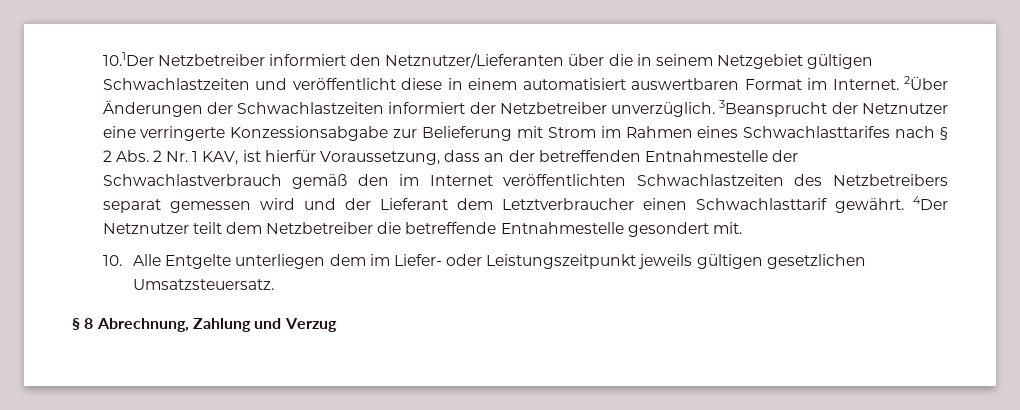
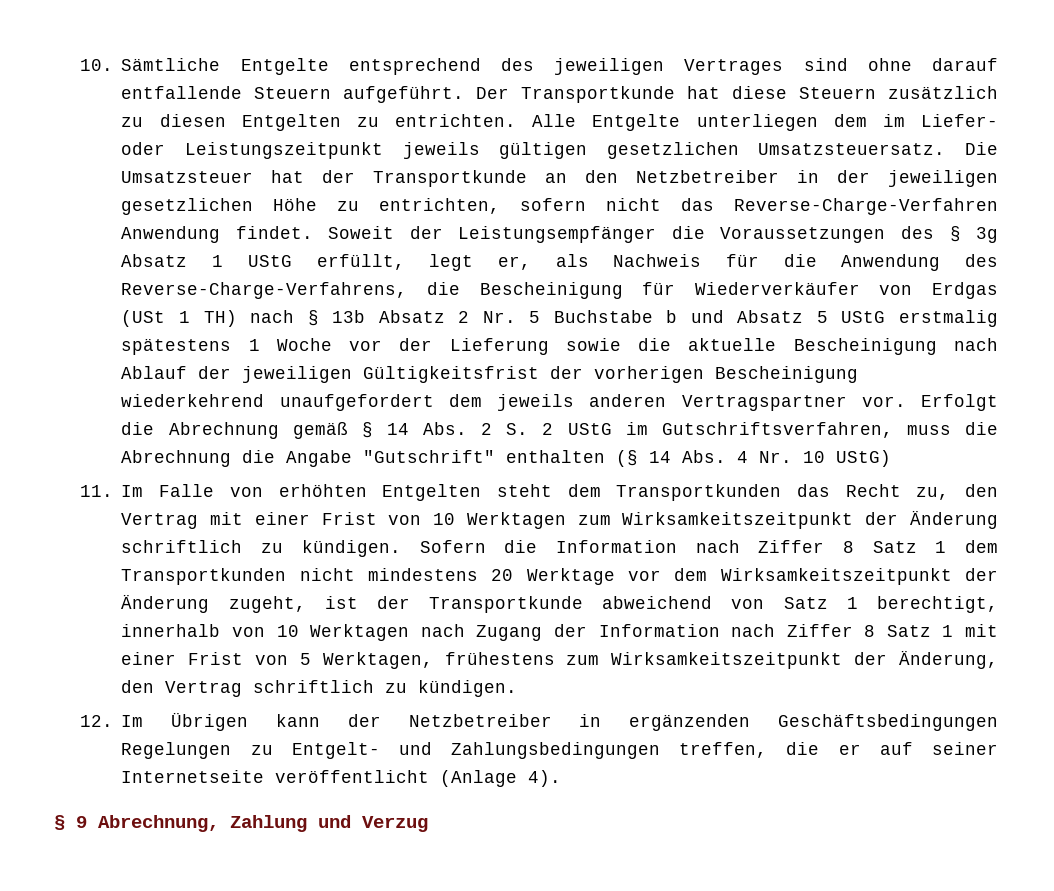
[102,52,874,69] [102,76,949,90] [102,100,949,117] [102,126,948,141] [102,150,799,165] [102,174,948,189] [102,196,948,213] [102,222,742,237] [102,255,122,266] 10.1Der Netzbetreiber informiert den Netznutzer/Lieferanten über die in seinem Netzgebiet gültigen Schwachlastzeiten und veröffentlicht diese in einem automatisiert auswertbaren Format im Internet. 2Über Änderungen der Schwachlastzeiten informiert der Netzbetreiber unverzüglich. 3Beansprucht der Netznutzer eine verringerte Konzessionsabgabe zur Belieferung mit Strom im Rahmen eines Schwachlasttarifes nach § 2 Abs. 2 Nr. 1 KAV, ist hierfür Voraussetzung, dass an der betreffenden Entnahmestelle der Schwachlastverbrauch gemäß den im Internet veröffentlichten Schwachlastzeiten des Netzbetreibers separat gemessen wird und der Lieferant dem Letztverbraucher einen Schwachlasttarif gewährt. 4Der Netznutzer teilt dem Netzbetreiber die betreffende Entnahmestelle gesondert mit. // 10. -> [79,58,998,75] [121,86,998,103] [121,114,517,131] 10. Sämtliche Entgelte entsprechend des jeweiligen Vertrages sind ohne darauf entfallende Steuern aufgeführt. Der Transportkunde hat diese Steuern zusätzlich zu diesen Entgelten zu entrichten.
[72,318,94,330] // § 8 -> [965,142,999,155] [121,170,998,187] [121,198,998,215] [121,226,998,243] [121,254,999,271] [121,282,999,299] [121,310,999,327] [121,338,999,355] [121,366,859,383] [121,394,998,411] [121,422,999,439] [121,450,892,467] [79,484,999,501] [121,510,999,529] [121,540,999,557] [121,568,998,585] [121,594,999,613] [121,624,999,641] [121,650,998,669] [121,680,518,697] [79,712,998,731] [121,742,999,759] [121,770,562,787] [54,815,87,830] Die Umsatzsteuer hat der Transportkunde an den Netzbetreiber in der jeweiligen gesetzlichen Höhe zu entrichten, sofern nicht das Reverse-Charge-Verfahren Anwendung findet. Soweit der Leistungsempfänger die Voraussetzungen des § 3g Absatz 1 UStG erfüllt, legt er, als Nachweis für die Anwendung des Reverse-Charge-Verfahrens, die Bescheinigung für Wiederverkäufer von Erdgas (USt 1 TH) nach § 13b Absatz 2 Nr. 5 Buchstabe b und Absatz 5 UStG erstmalig spätestens 1 Woche vor der Lieferung sowie die aktuelle Bescheinigung nach Ablauf der jeweiligen Gültigkeitsfrist der vorherigen Bescheinigung wiederkehrend unaufgefordert dem jeweils anderen Vertragspartner vor. Erfolgt die Abrechnung gemäß § 14 Abs. 2 S. 2 UStG im Gutschriftsverfahren, muss die Abrechnung die Angabe "Gutschrift" enthalten (§ 14 Abs. 4 Nr. 10 UStG) // 11. Im Falle von erhöhten Entgelten steht dem Transportkunden das Recht zu, den Vertrag mit einer Frist von 10 Werktagen zum Wirksamkeitszeitpunkt der Änderung schriftlich zu kündigen. Sofern die Information nach Ziffer 8 Satz 1 dem Transportkunden nicht mindestens 20 Werktage vor dem Wirksamkeitszeitpunkt der Änderung zugeht, ist der Transportkunde abweichend von Satz 1 berechtigt, innerhalb von 10 Werktagen nach Zugang der Information nach Ziffer 8 Satz 1 mit einer Frist von 5 Werktagen, frühestens zum Wirksamkeitszeitpunkt der Änderung, den Vertrag schriftlich zu kündigen. // 12. Im Übrigen kann der Netzbetreiber in ergänzenden Geschäftsbedingungen Regelungen zu Entgelt- und Zahlungsbedingungen treffen, die er auf seiner Internetseite veröffentlicht (Anlage 4). // § 9

